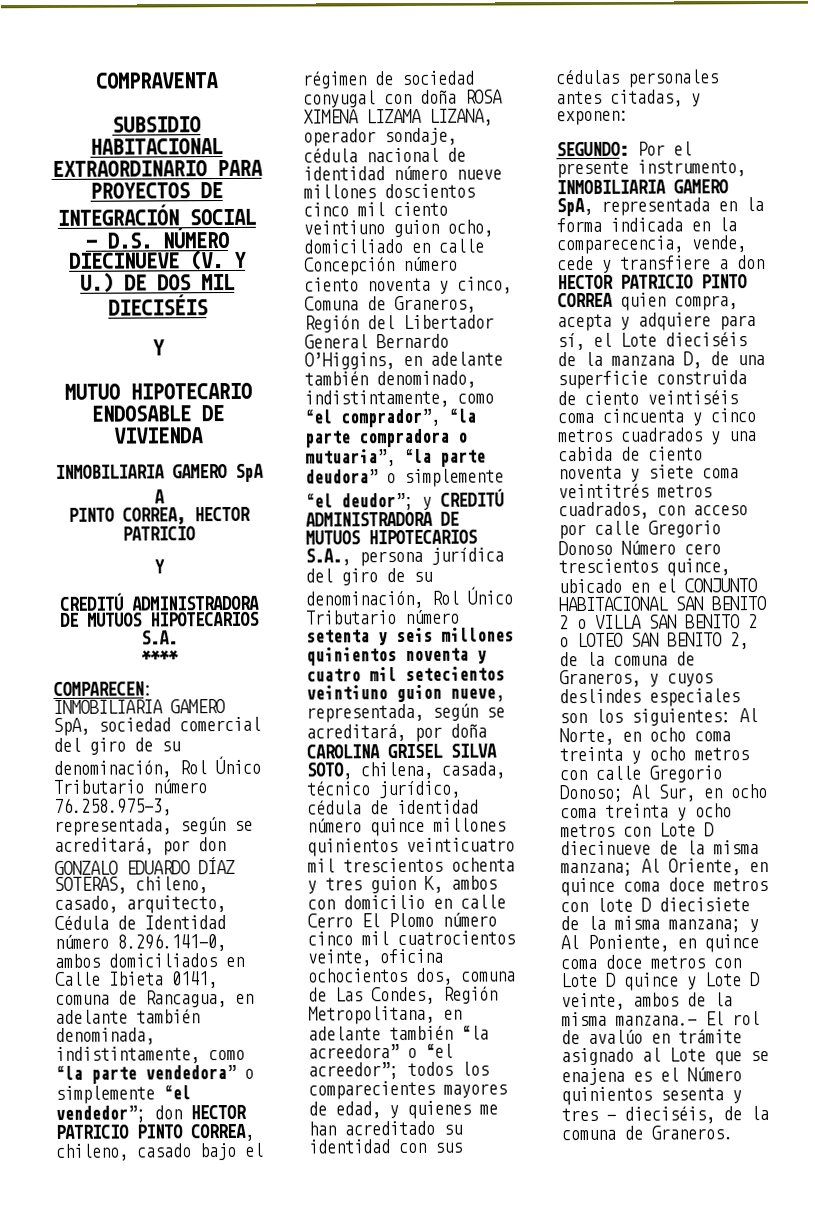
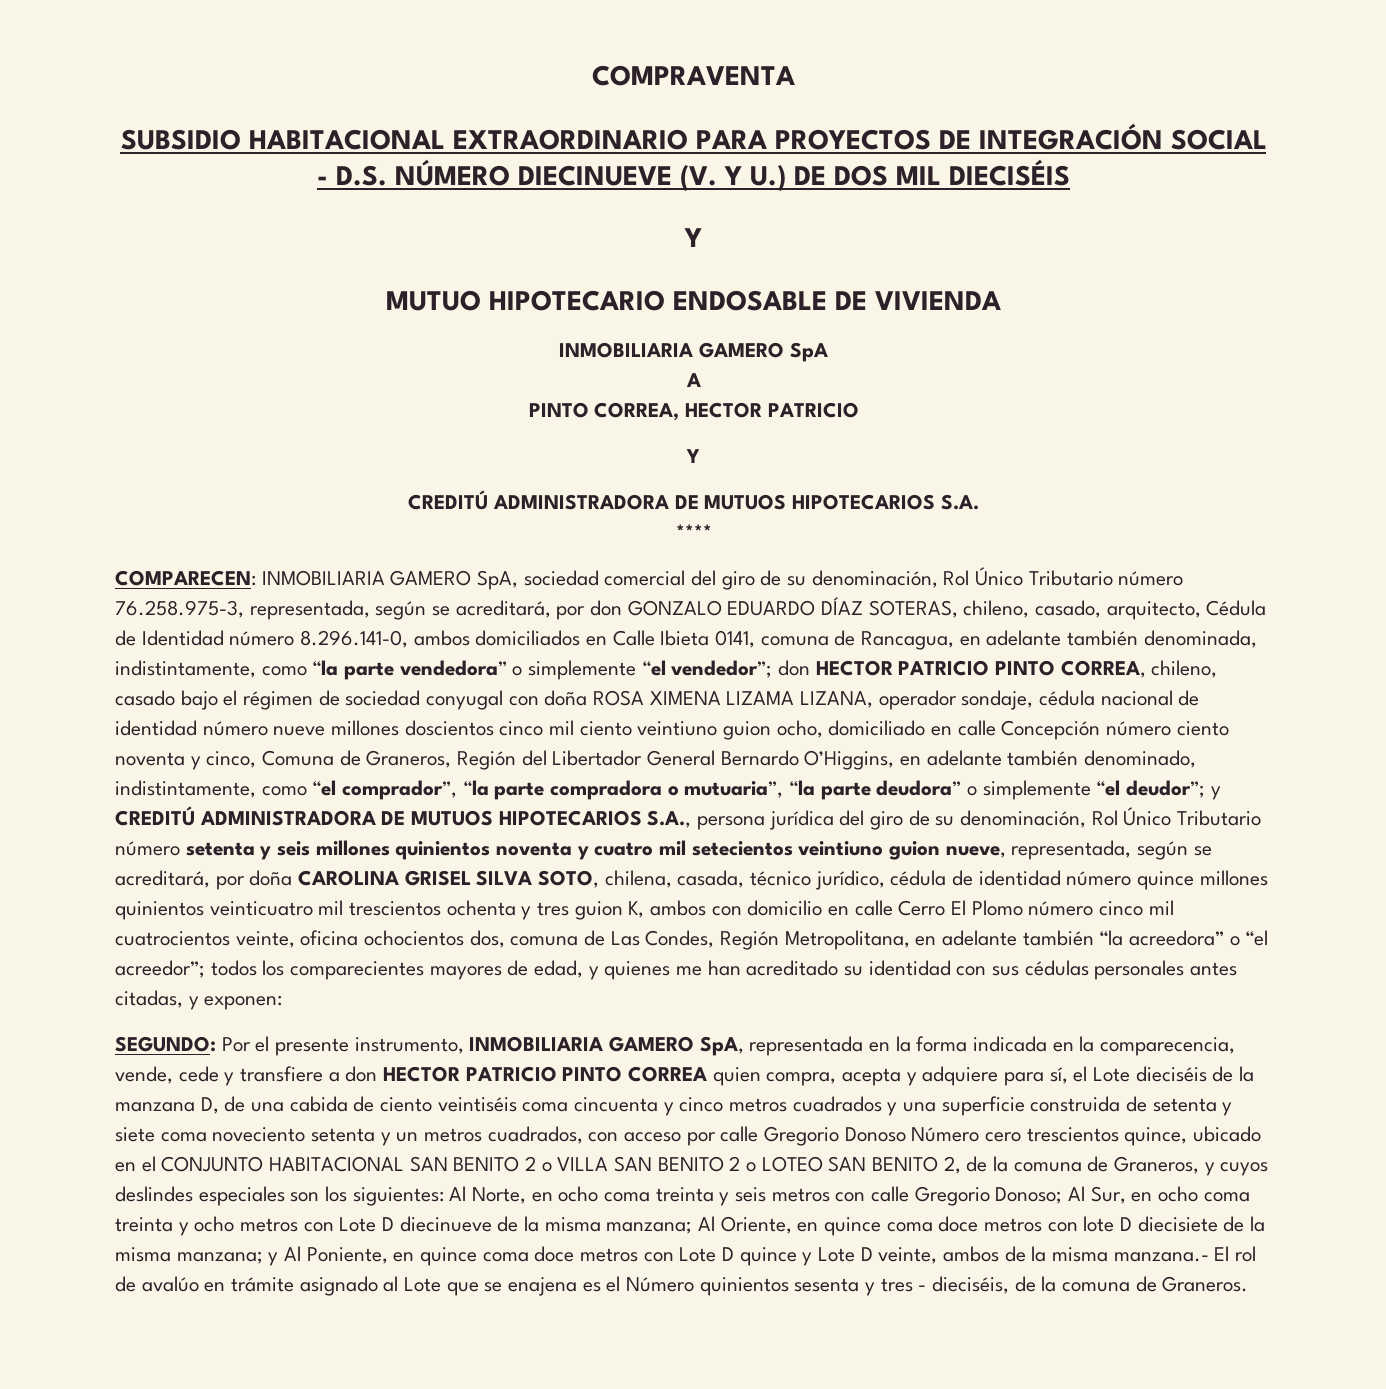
[557,370,747,390] superficie construida -> [289,1096,348,1112] cabida
[558,446,703,462] [558,464,739,482] [558,483,649,499] cabida de ciento noventa y siete coma veintitrés -> [941,1096,1233,1116] [115,1127,419,1146] superficie construida de setenta y siete coma noveciento setenta y un
[649,746,686,761] ocho -> [735,1187,767,1202] seis

